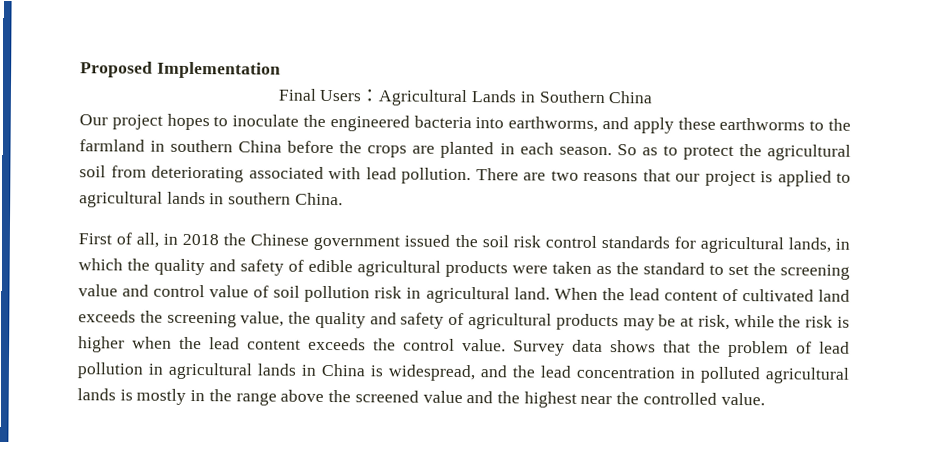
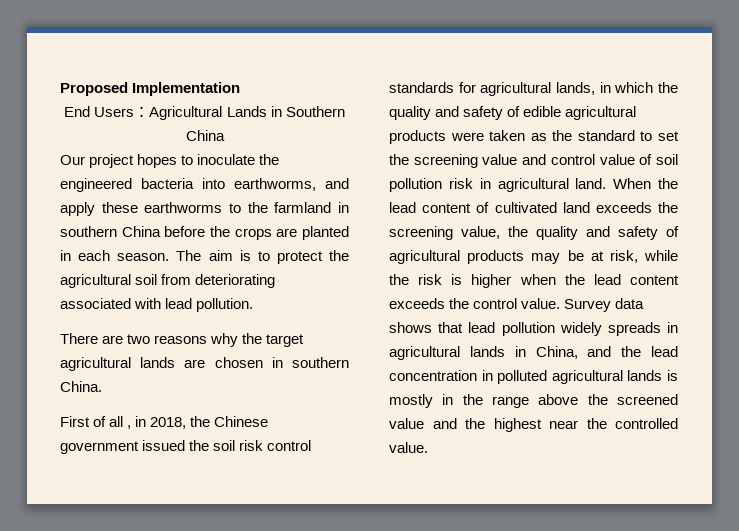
[277,88,316,101] Final -> [64,106,91,117] End
[616,144,658,156] So as -> [176,250,251,261] The aim is
(471, 176) none -> (254, 305) //
[642,169,851,187] [79,191,206,208] that our project is applied to agricultural lands -> [210,333,305,347] [60,357,263,371] why the target agricultural lands are chosen
[136,232,220,248] all, in 2018 -> [109,416,187,429] all , in 2018,
[698,340,850,358] [77,362,143,379] the problem of lead pollution -> [468,322,661,336] lead pollution widely spreads
[321,363,475,382] China is widespread, -> [535,346,578,359] China,

